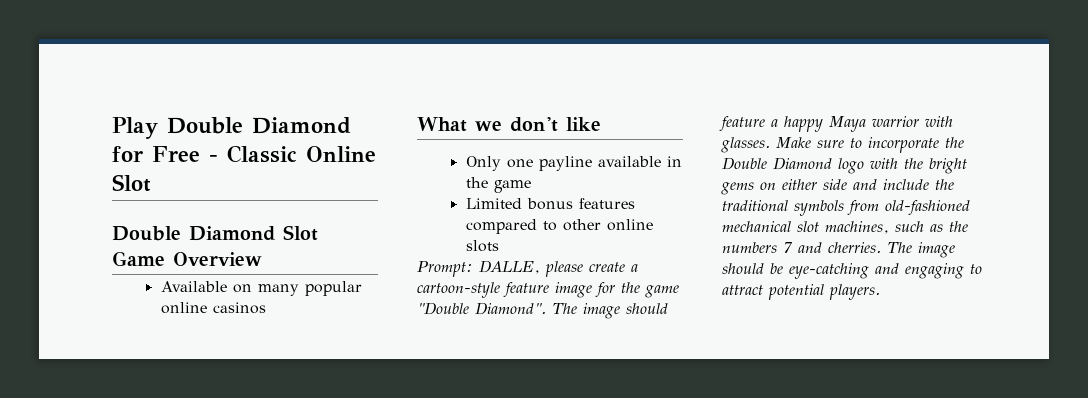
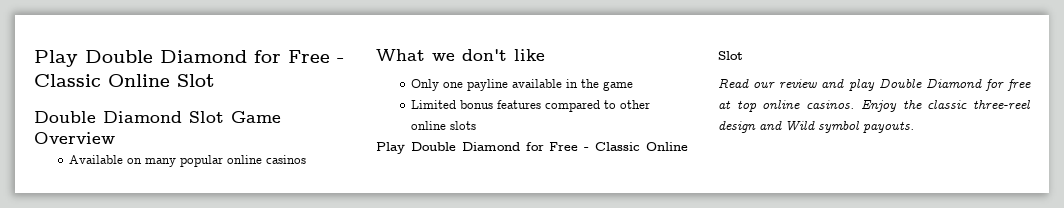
[417,260,638,277] [417,282,679,298] [417,302,668,319] [719,116,953,132] [721,137,964,153] [722,157,967,174] [721,179,954,195] [722,200,970,216] [722,221,968,234] [722,242,955,258] [722,263,982,279] [722,284,880,300] Prompt: DALLE, please create a cartoon-style feature image for the game "Double Diamond". The image should feature a happy Maya warrior with glasses. Make sure to incorporate the Double Diamond logo with the bright gems on either side and include the traditional symbols from old-fashioned mechanical slot machines, such as the numbers 7 and cherries. The image should be eye-catching and engaging to attract potential players. -> [376,142,688,154] [718,51,743,60] [718,78,1031,91] [718,100,1031,112] [718,120,914,133] Play Double Diamond for Free - Classic Online Slot // Read our review and play Double Diamond for free at top online casinos. Enjoy the classic three-reel design and Wild symbol payouts.

